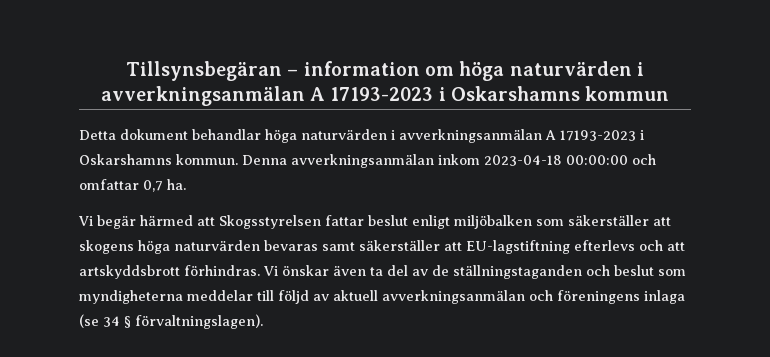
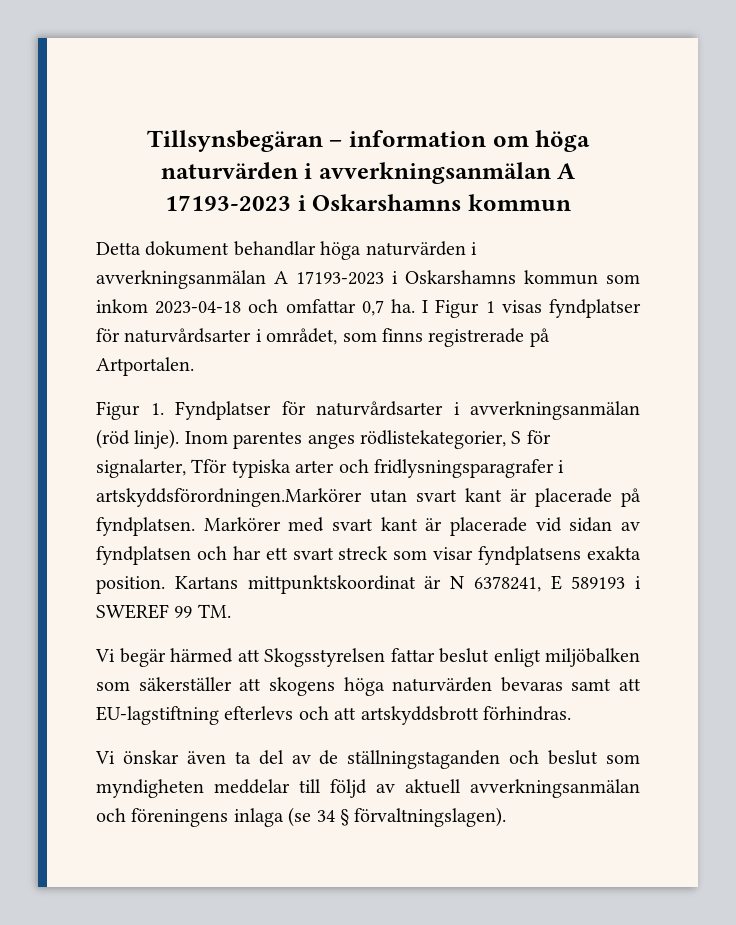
[176,154,434,168] kommun. Denna avverkningsanmälan -> [524,270,640,285] kommun som
[566,155,628,165] 00:00:00 -> (242, 307) none
(186, 184) none -> [422,299,641,318] [96,328,550,347] [96,357,194,376] [96,401,640,420] [96,429,551,449] [96,459,565,478] [96,488,641,507] [96,517,641,536] [96,546,642,565] [96,575,641,594] [96,604,231,619] I Figur 1 visas fyndplatser för naturvårdsarter i området, som finns registrerade på Artportalen. // Figur 1. Fyndplatser för naturvårdsarter i avverkningsanmälan (röd linje). Inom parentes anges rödlistekategorier, S för signalarter, Tför typiska arter och fridlysningsparagrafer i artskyddsförordningen.Markörer utan svart kant är placerade på fyndplatsen. Markörer med svart kant är placerade vid sidan av fyndplatsen och har ett svart streck som visar fyndplatsens exakta position. Kartans mittpunktskoordinat är N 6378241, E 589193 i SWEREF 99 TM.
[359,240,440,251] säkerställer -> (612, 684) none
(260, 270) none -> (571, 713) //
[79,290,183,304] myndigheterna -> [96,779,204,798] myndigheten

